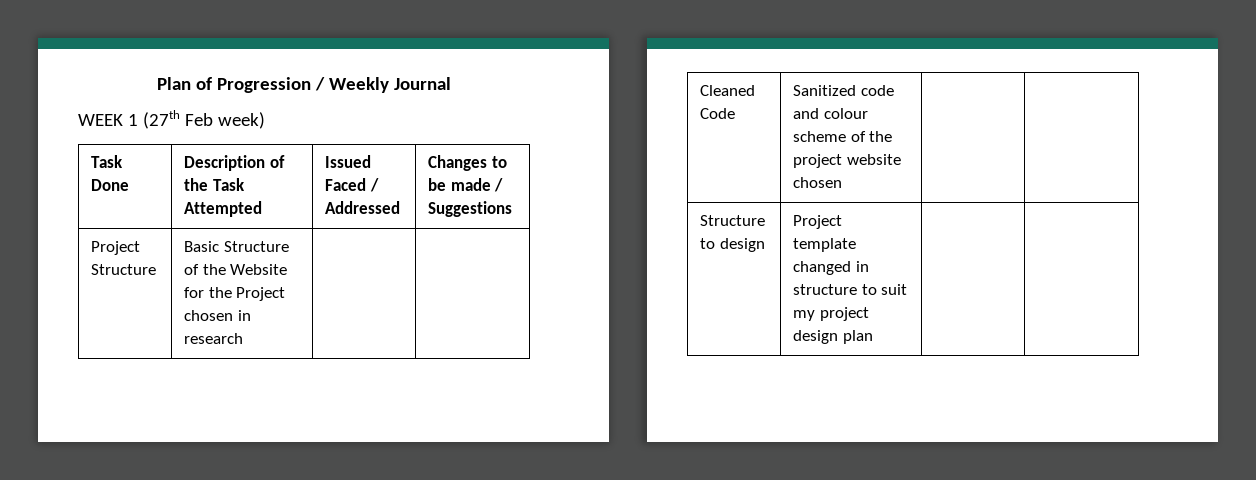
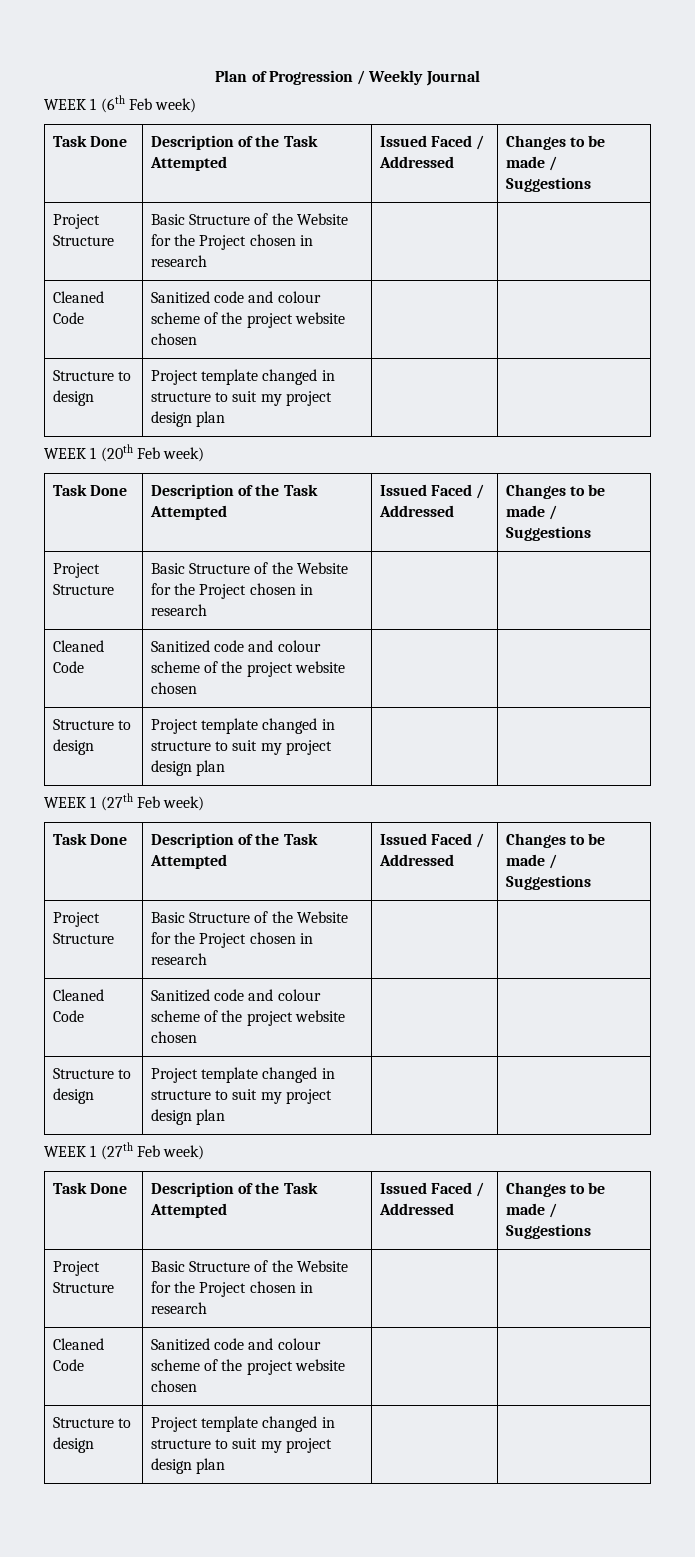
(451, 83) none -> [44,95,197,113] [52,135,127,147] [150,135,318,150] [149,156,227,171] [379,135,485,150] [378,156,454,168] [505,135,606,150] [505,156,557,171] [505,177,591,192] [52,214,100,229] [52,235,114,246] [150,213,348,225] [150,234,313,250] [150,255,207,267] [52,291,104,303] [52,312,84,324] [150,291,321,304] [150,312,345,328] [150,333,197,345] [52,370,131,381] [52,390,94,406] [150,369,335,385] [150,391,332,406] [150,411,225,427] [44,444,205,462] [52,484,127,496] [150,484,318,499] [149,505,227,520] [379,484,485,499] [378,505,454,517] [505,484,606,499] [505,505,557,520] [505,526,591,541] [52,563,100,578] [52,584,114,595] [150,562,348,574] [150,583,313,599] [150,604,207,616] [52,640,104,652] [52,661,84,673] [150,640,321,653] [150,661,345,677] [150,682,197,694] [52,719,131,730] [52,739,94,755] [150,718,335,734] [150,740,332,755] [150,760,225,776] // WEEK 1 (6th Feb week) // Task Done | Description of the Task Attempted | Issued Faced / Addressed | Changes to be made / Suggestions // Project Structure | Basic Structure of the Website for the Project chosen in research | | // Cleaned Code | Sanitized code and colour scheme of the project website chosen | | // Structure to design | Project template changed in structure to suit my project design plan | | // WEEK 1 (20th Feb week) // Task Done | Description of the Task Attempted | Issued Faced / Addressed | Changes to be made / Suggestions // Project Structure | Basic Structure of the Website for the Project chosen in research | | // Cleaned Code | Sanitized code and colour scheme of the project website chosen | | // Structure to design | Project template changed in structure to suit my project design plan | |
(873, 337) none -> [44,1142,205,1160] [52,1182,127,1194] [150,1182,318,1197] [149,1203,227,1218] [379,1182,485,1197] [378,1203,454,1215] [505,1182,606,1197] [505,1203,557,1218] [505,1224,591,1239] [52,1261,100,1276] [52,1282,114,1293] [150,1260,348,1272] [150,1281,313,1297] [150,1302,207,1314] [52,1338,104,1350] [52,1359,84,1371] [150,1338,321,1351] [150,1359,345,1375] [150,1380,197,1392] [52,1417,131,1428] [52,1437,94,1453] [150,1416,335,1432] [150,1438,332,1453] [150,1458,225,1474] // WEEK 1 (27th Feb week) // Task Done | Description of the Task Attempted | Issued Faced / Addressed | Changes to be made / Suggestions // Project Structure | Basic Structure of the Website for the Project chosen in research | | // Cleaned Code | Sanitized code and colour scheme of the project website chosen | | // Structure to design | Project template changed in structure to suit my project design plan | |

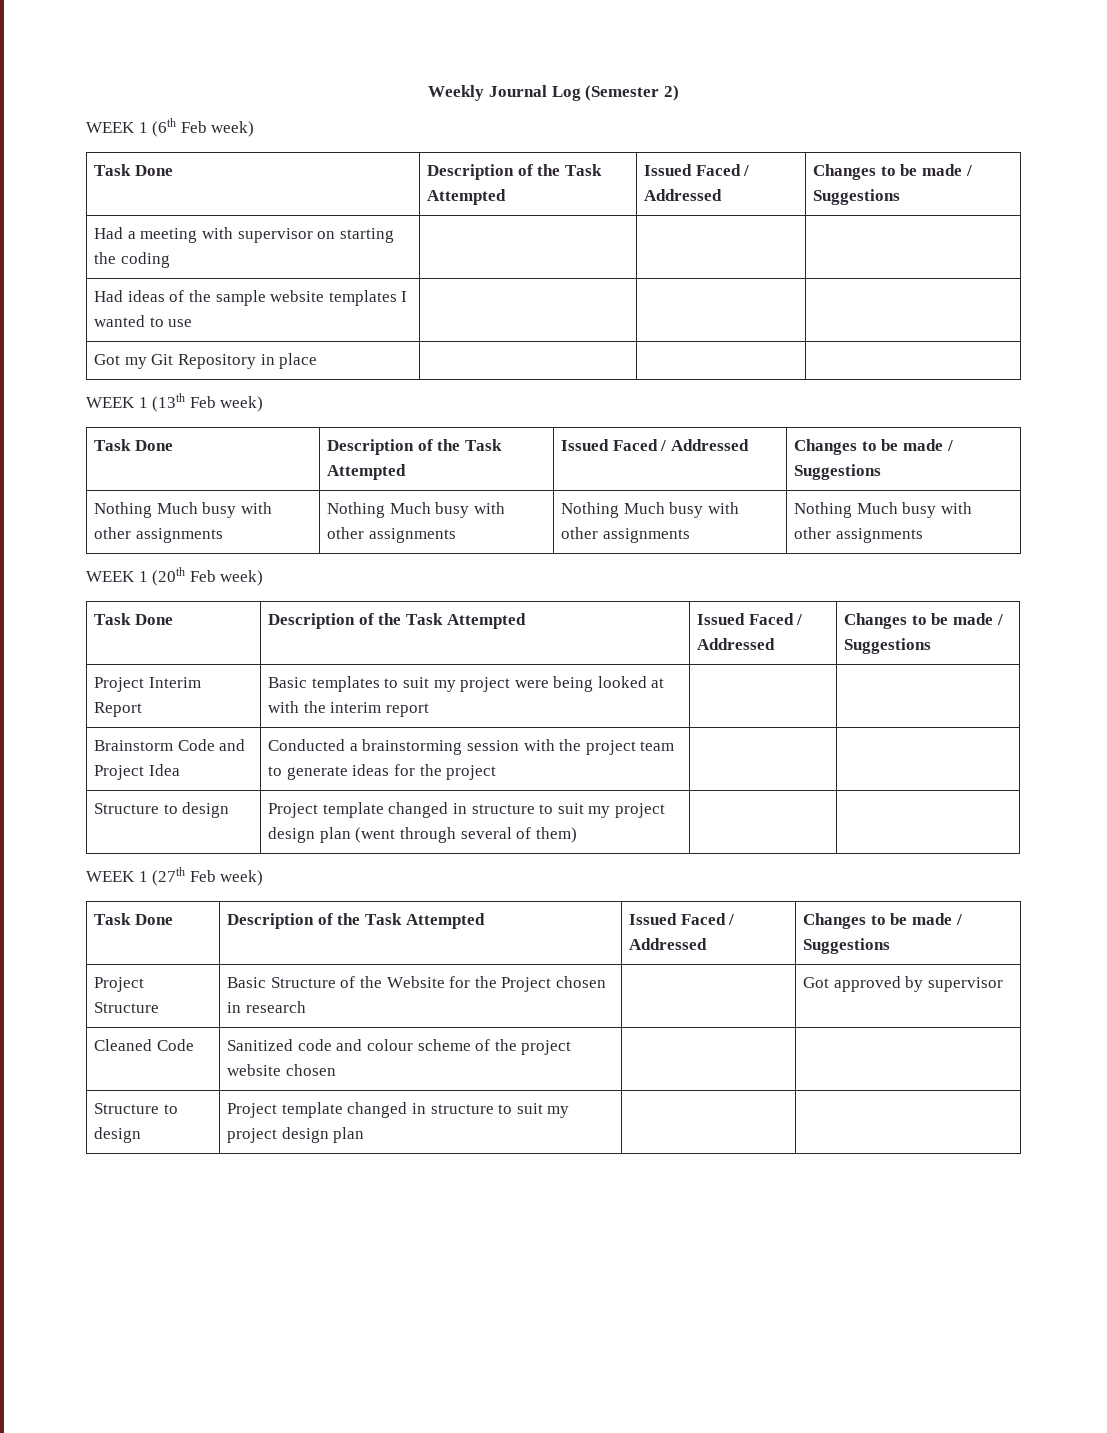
[215,70,366,85] Plan of Progression / -> (428, 93) none
(480, 78) none -> [551,85,679,101] Log (Semester 2)
[52,214,100,229] [52,235,114,246] [150,213,348,225] [150,234,313,250] [150,255,207,267] [52,291,104,303] [52,312,84,324] [150,291,321,304] [150,312,345,328] [150,333,197,345] [52,370,131,381] [52,390,94,406] [150,369,335,385] [150,391,332,406] [150,411,225,427] Project Structure | Basic Structure of the Website for the Project chosen in research | | // Cleaned Code | Sanitized code and colour scheme of the project website chosen | | // Structure to design | Project template changed in structure to suit my project design plan | | -> [94,227,394,243] [94,252,170,268] [94,290,408,306] [94,315,193,327] [94,353,318,369] [86,393,264,412] [94,439,173,451] [327,439,502,455] [327,464,407,480] [561,439,749,451] [794,439,953,455] [794,464,882,480] [94,502,272,518] [94,527,223,543] [327,502,505,518] [327,527,456,543] [561,502,739,518] [561,527,690,543] [794,502,972,518] [794,527,923,543] Had a meeting with supervisor on starting the coding | | | // Had ideas of the sample website templates I wanted to use | | | // Got my Git Repository in place | | | // WEEK 1 (13th Feb week) // Task Done | Description of the Task Attempted | Issued Faced / Addressed | Changes to be made / Suggestions // Nothing Much busy with other assignments | Nothing Much busy with other assignments | Nothing Much busy with other assignments | Nothing Much busy with other assignments
[52,584,114,595] [150,562,348,574] [150,583,313,599] [150,604,207,616] [52,640,104,652] [52,661,84,673] [150,640,321,653] [150,661,345,677] [150,682,197,694] Structure | Basic Structure of the Website for the Project chosen in research | | // Cleaned Code | Sanitized code and colour scheme of the project website chosen -> [148,677,201,688] [94,702,143,717] [268,676,665,692] [268,701,429,717] [94,739,246,751] [94,764,180,780] [268,739,675,755] [268,764,497,780] Interim Report | Basic templates to suit my project were being looked at with the interim report | | // Brainstorm Code and Project Idea | Conducted a brainstorming session with the project team to generate ideas for the project
(225, 768) none -> [355,827,577,843] (went through several of them)
(207, 959) none -> [803,976,1003,992] Got approved by supervisor
[44,1142,205,1160] [52,1182,127,1194] [150,1182,318,1197] [149,1203,227,1218] [379,1182,485,1197] [378,1203,454,1215] [505,1182,606,1197] [505,1203,557,1218] [505,1224,591,1239] [52,1261,100,1276] [52,1282,114,1293] [150,1260,348,1272] [150,1281,313,1297] [150,1302,207,1314] [52,1338,104,1350] [52,1359,84,1371] [150,1338,321,1351] [150,1359,345,1375] [150,1380,197,1392] [52,1417,131,1428] [52,1437,94,1453] [150,1416,335,1432] [150,1438,332,1453] [150,1458,225,1474] // WEEK 1 (27th Feb week) // Task Done | Description of the Task Attempted | Issued Faced / Addressed | Changes to be made / Suggestions // Project Structure | Basic Structure of the Website for the Project chosen in research | | // Cleaned Code | Sanitized code and colour scheme of the project website chosen | | // Structure to design | Project template changed in structure to suit my project design plan | | -> (365, 1135) none

